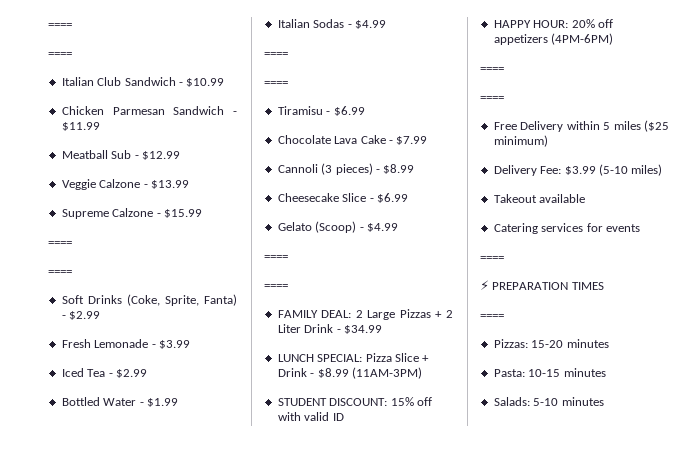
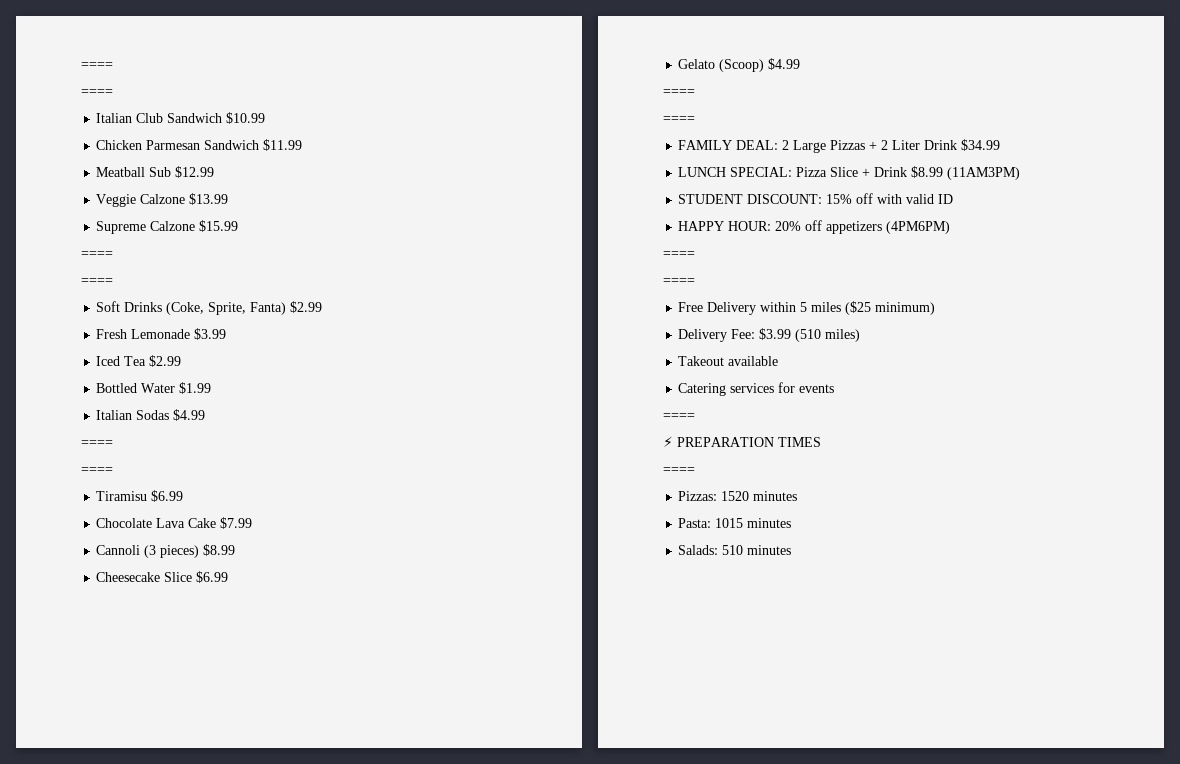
[178,82,183,86] - -> (223, 118) none
[233,111,237,115] - -> (260, 145) none
[134,155,139,159] - -> (172, 172) none
[143,184,148,188] - -> (186, 199) none
[156,213,161,217] - -> (196, 226) none
[61,315,66,319] - -> (287, 308) none
[151,344,156,348] - -> (191, 334) none
[108,373,113,377] - -> (147, 361) none
[139,402,144,406] - -> (176, 388) none
[347,24,352,28] - -> (170, 415) none
[326,111,331,115] - -> (148, 496) none
[388,140,393,144] - -> (217, 523) none
[375,169,380,173] - -> (200, 551) none
[369,198,374,202] - -> (193, 577) none
[359,227,364,231] - -> (765, 65) none
[336,329,341,333] - -> (958, 145) none
[310,367,422,379] - $8.99 (11AM-3PM) -> [911,166,1021,180] $8.99 (11AM3PM)
[551,33,614,45] (4PM-6PM) -> [886,221,951,234] (4PM6PM)
[598,164,628,176] (5-10 -> [795,329,822,342] (510
[531,340,564,348] 15-20 -> [721,491,750,501] 1520
[528,369,561,377] 10-15 -> [715,518,744,528] 1015
[533,398,559,406] 5-10 -> [722,545,744,555] 510

